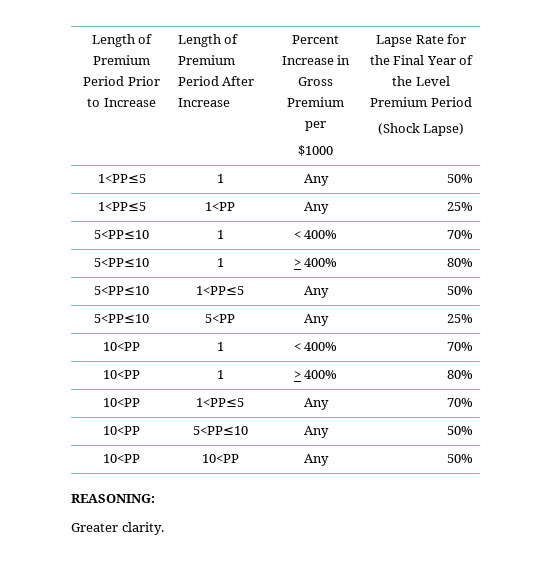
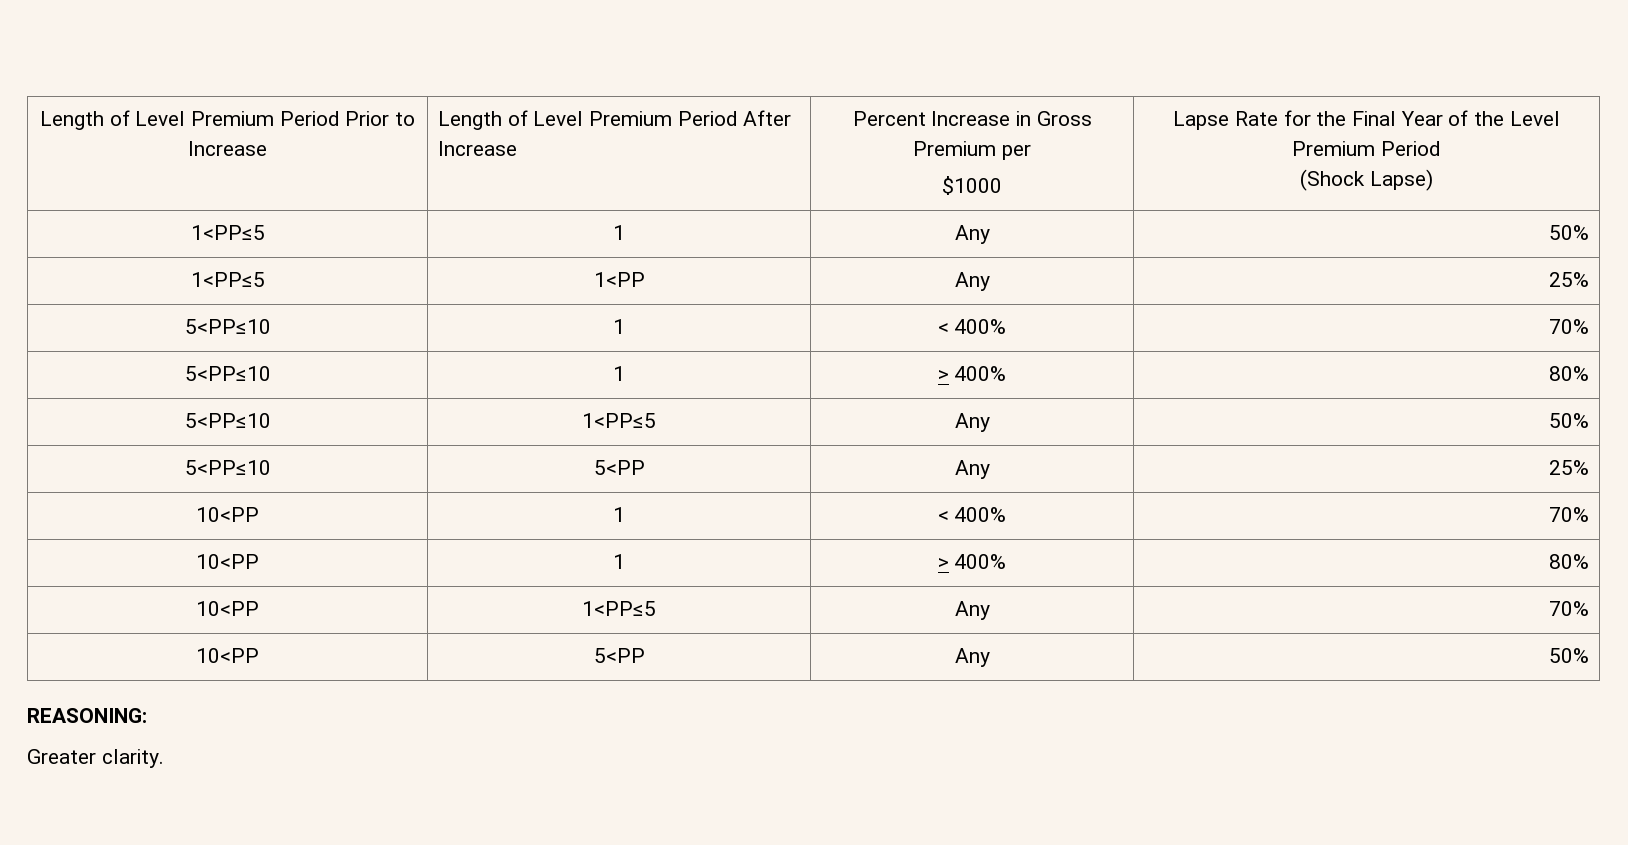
[91,34,153,47] Length of -> [39,110,186,130] Length of Level
(239, 39) none -> [533,111,584,126] Level
[192,426,248,435] [303,426,329,438] [447,426,474,435] [103,454,140,463] [201,454,239,463] 5<PP≤10 | Any | 50% // 10<PP | 10<PP -> [593,648,645,663] 5<PP

